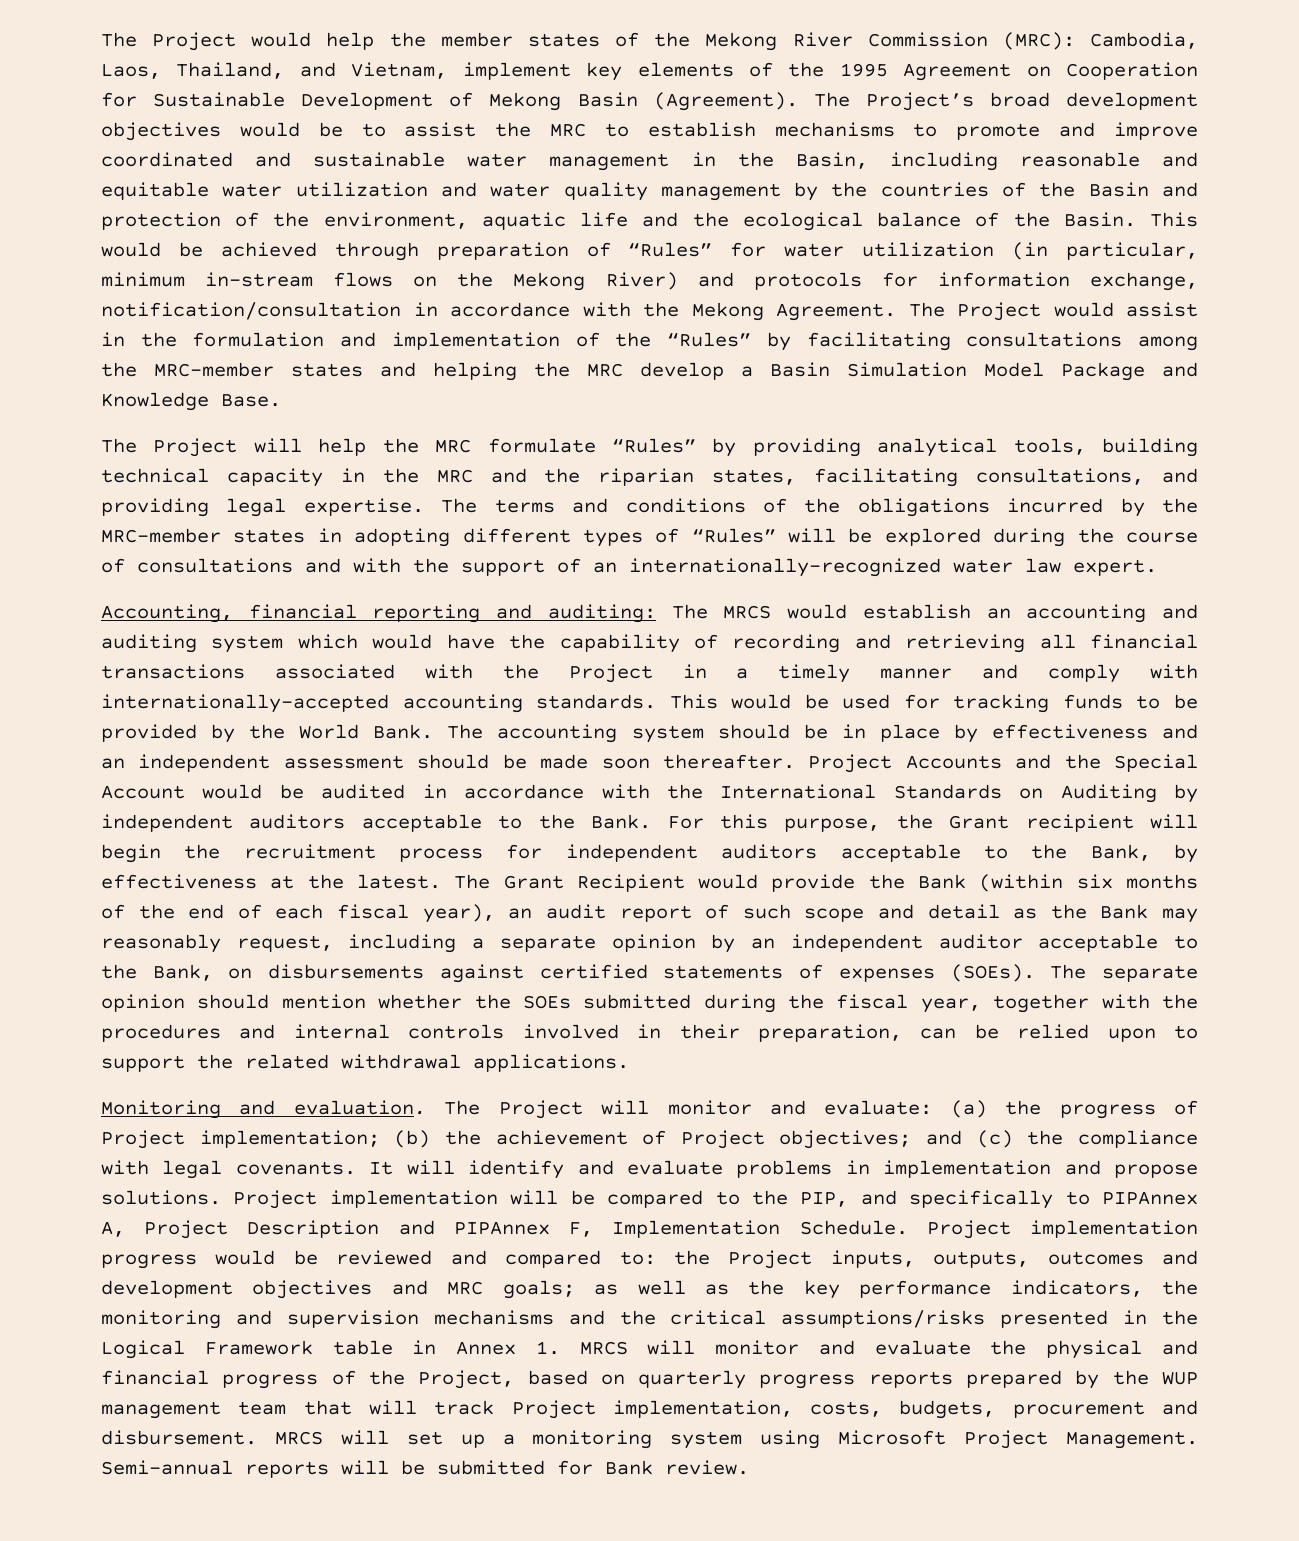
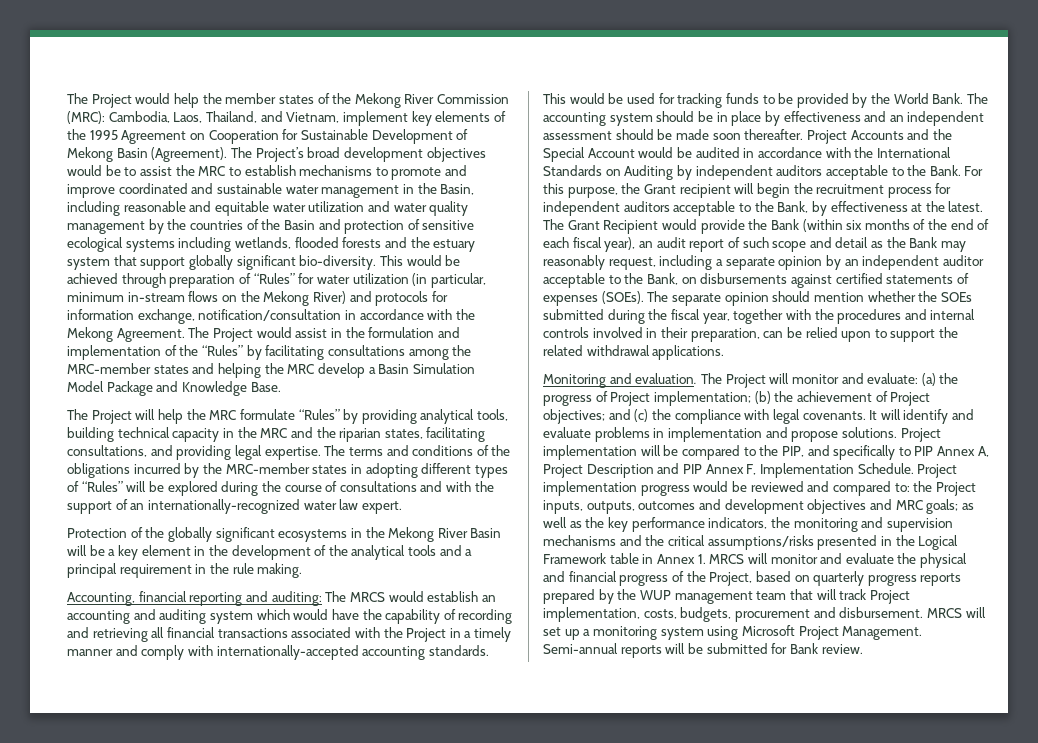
[273,212,1136,231] the environment, aquatic life and the ecological balance of the Basin. -> [422,220,475,230] [67,237,476,252] [67,255,377,270] sensitive ecological systems including wetlands, flooded forests and the estuary system that support globally significant bio-diversity.
(1157, 567) none -> [67,527,502,542] [67,545,473,560] [67,563,303,578] // Protection of the globally significant ecosystems in the Mekong River Basin will be a key element in the development of the analytical tools and a principal requirement in the rule making.
[1101,1191,1198,1205] PIPAnnex -> [914,446,976,456] PIP Annex
[453,1221,550,1235] PIPAnnex -> [682,464,744,474] PIP Annex

